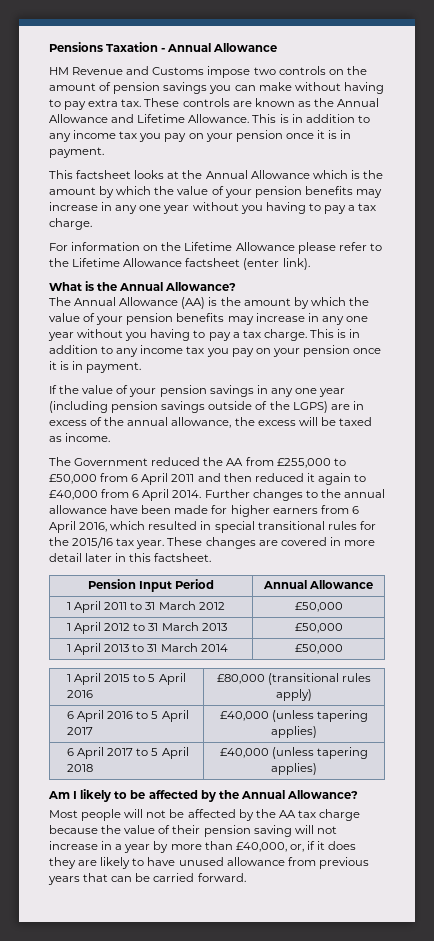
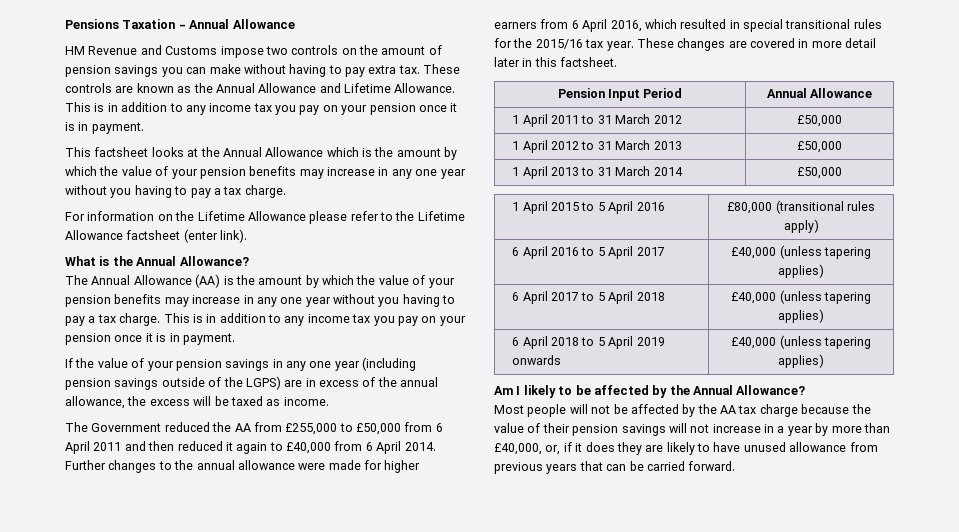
[110,505,172,514] have been -> [298,463,326,470] were
(317, 769) none -> [512,336,665,349] [512,355,562,365] [731,335,871,349] [778,354,824,368] // 6 April 2018 to 5 April 2019 onwards | £40,000 (unless tapering applies)
[253,825,292,837] saving -> [621,424,666,436] savings

